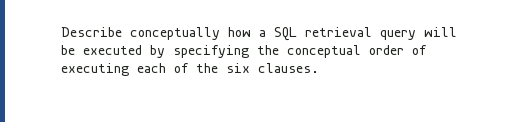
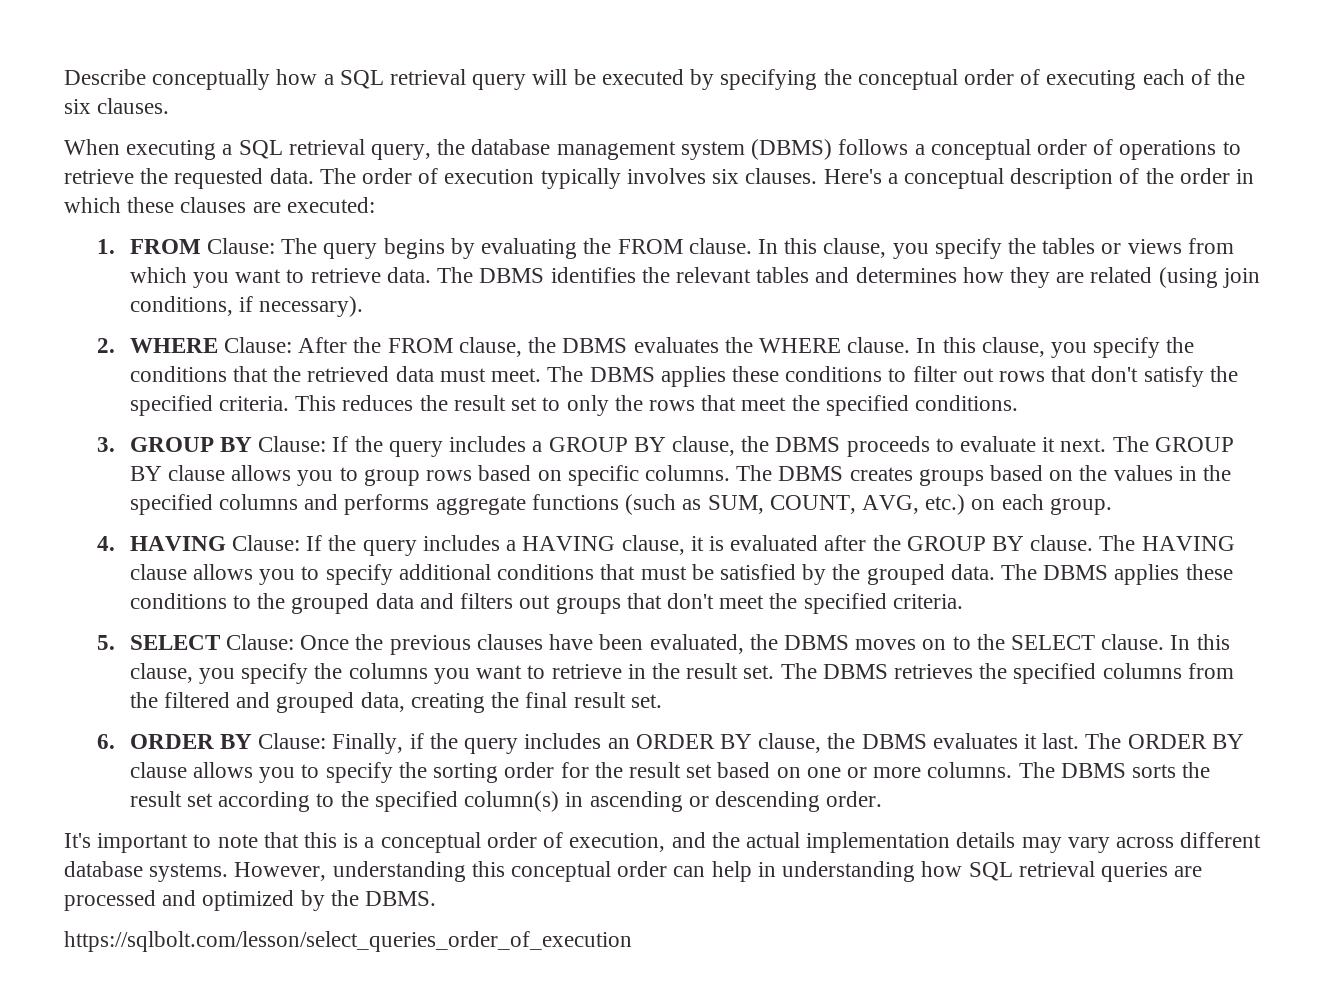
(319, 68) none -> [64,139,1241,160] [64,168,1254,189] [64,197,375,213] [96,238,1234,259] [129,267,1260,288] [129,296,364,317] [96,337,1195,358] [129,366,1238,387] [129,395,1018,416] [96,436,1234,457] [129,465,1232,486] [129,494,1112,515] [96,535,1235,556] [129,564,1233,585] [129,593,963,614] [96,634,1230,655] [129,663,1234,684] [129,692,662,713] [96,733,1244,754] [129,762,1211,783] [129,791,883,812] [64,832,1262,853] [64,861,1203,882] [64,890,437,911] [64,931,632,952] // When executing a SQL retrieval query, the database management system (DBMS) follows a conceptual order of operations to retrieve the requested data. The order of execution typically involves six clauses. Here's a conceptual description of the order in which these clauses are executed: // 1. FROM Clause: The query begins by evaluating the FROM clause. In this clause, you specify the tables or views from which you want to retrieve data. The DBMS identifies the relevant tables and determines how they are related (using join conditions, if necessary). // 2. WHERE Clause: After the FROM clause, the DBMS evaluates the WHERE clause. In this clause, you specify the conditions that the retrieved data must meet. The DBMS applies these conditions to filter out rows that don't satisfy the specified criteria. This reduces the result set to only the rows that meet the specified conditions. // 3. GROUP BY Clause: If the query includes a GROUP BY clause, the DBMS proceeds to evaluate it next. The GROUP BY clause allows you to group rows based on specific columns. The DBMS creates groups based on the values in the specified columns and performs aggregate functions (such as SUM, COUNT, AVG, etc.) on each group. // 4. HAVING Clause: If the query includes a HAVING clause, it is evaluated after the GROUP BY clause. The HAVING clause allows you to specify additional conditions that must be satisfied by the grouped data. The DBMS applies these conditions to the grouped data and filters out groups that don't meet the specified criteria. // 5. SELECT Clause: Once the previous clauses have been evaluated, the DBMS moves on to the SELECT clause. In this clause, you specify the columns you want to retrieve in the result set. The DBMS retrieves the specified columns from the filtered and grouped data, creating the final result set. // 6. ORDER BY Clause: Finally, if the query includes an ORDER BY clause, the DBMS evaluates it last. The ORDER BY clause allows you to specify the sorting order for the result set based on one or more columns. The DBMS sorts the result set according to the specified column(s) in ascending or descending order. // It's important to note that this is a conceptual order of execution, and the actual implementation details may vary across different database systems. However, understanding this conceptual order can help in understanding how SQL retrieval queries are processed and optimized by the DBMS. // https://sqlbolt.com/lesson/select_queries_order_of_execution

